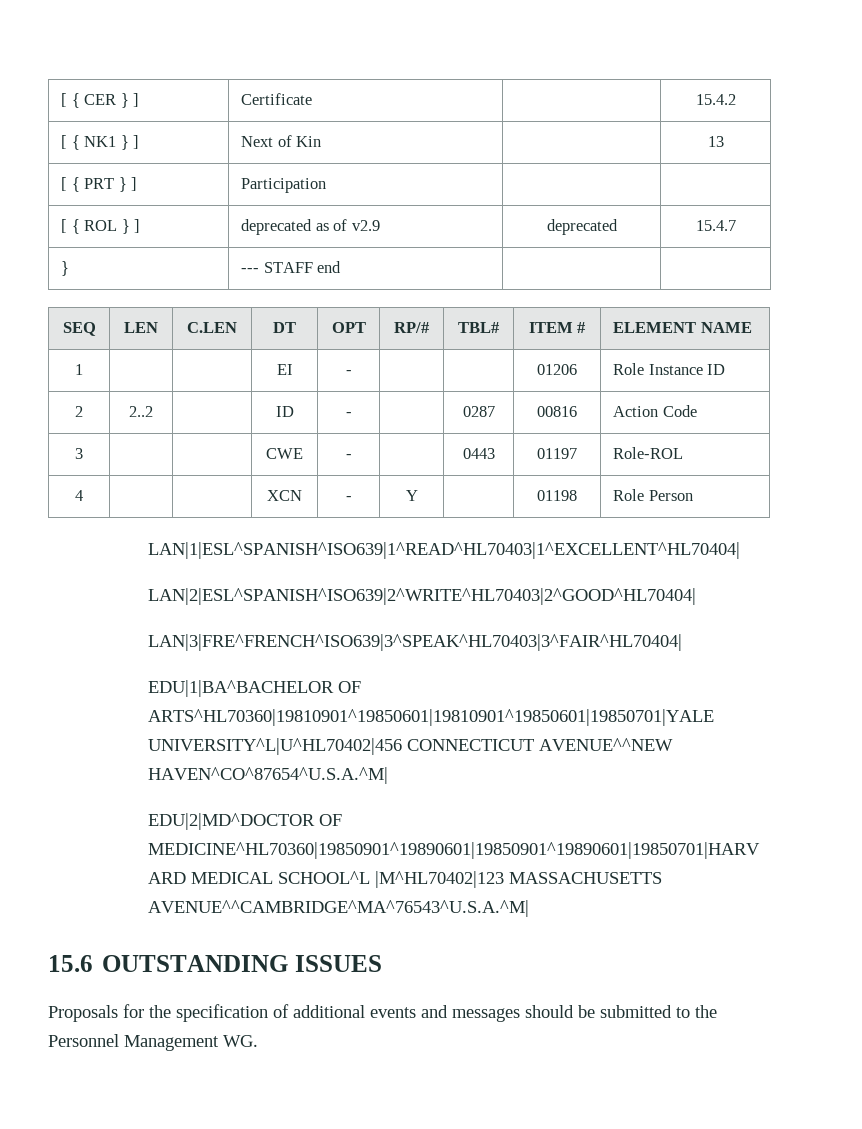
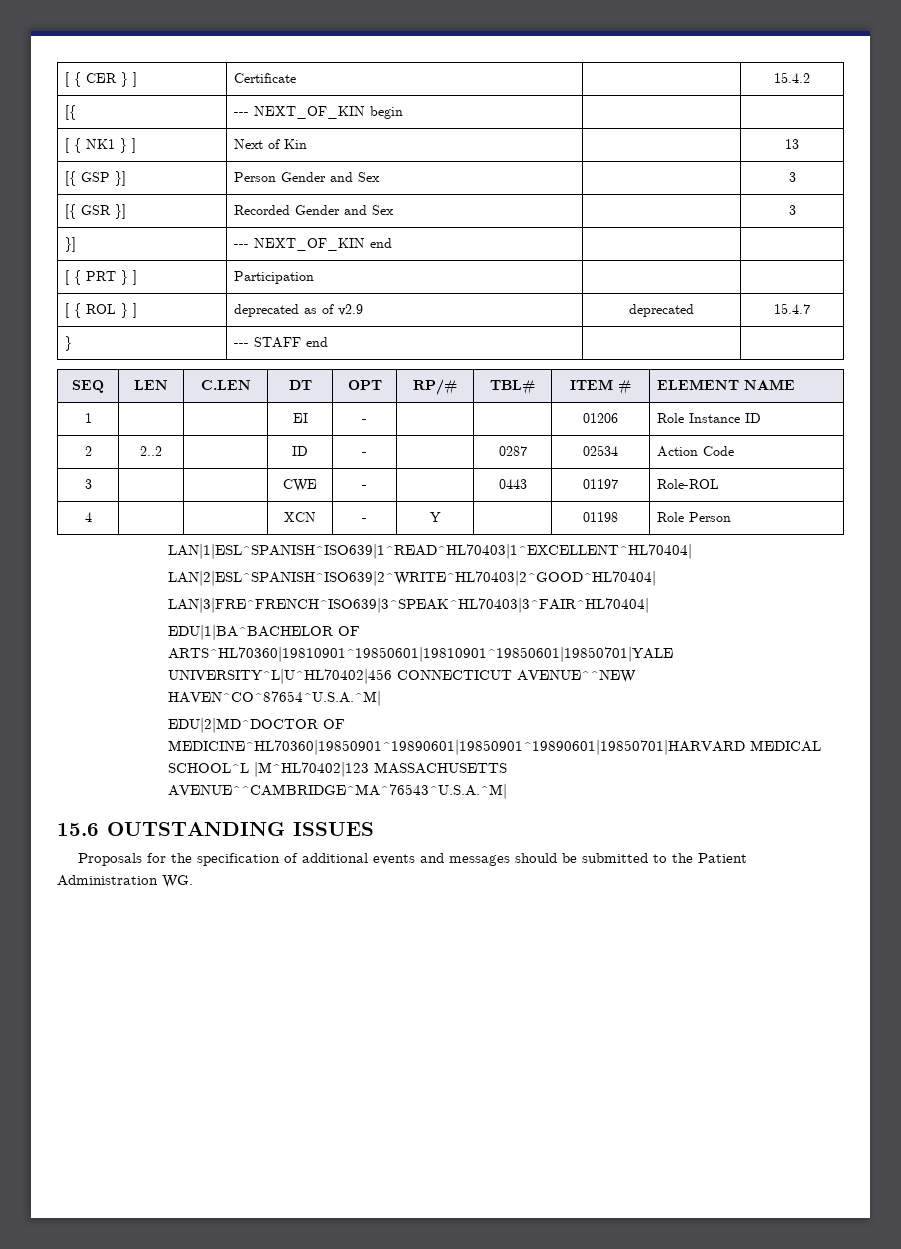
(736, 99) none -> [65,105,77,120] [234,106,404,119] // [{ | --- NEXT_OF_KIN begin | |
(724, 141) none -> [65,171,127,186] [234,172,381,182] [788,172,796,182] [65,204,127,219] [234,205,395,215] [788,205,796,215] [65,237,77,252] [234,238,393,251] // [{ GSP }] | Person Gender and Sex | | 3 // [{ GSR }] | Recorded Gender and Sex | | 3 // }] | --- NEXT_OF_KIN end | |
[537,406,577,417] 00816 -> [583,445,618,456] 02534
[48,1034,219,1051] Personnel Management -> [697,853,747,863] [57,875,158,886] Patient Administration

